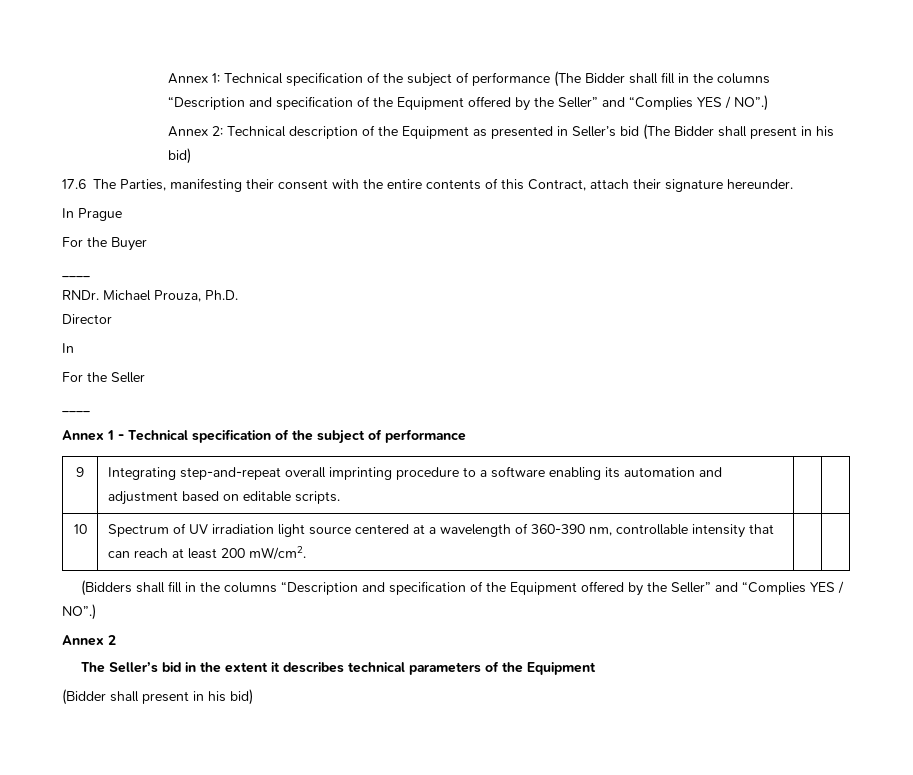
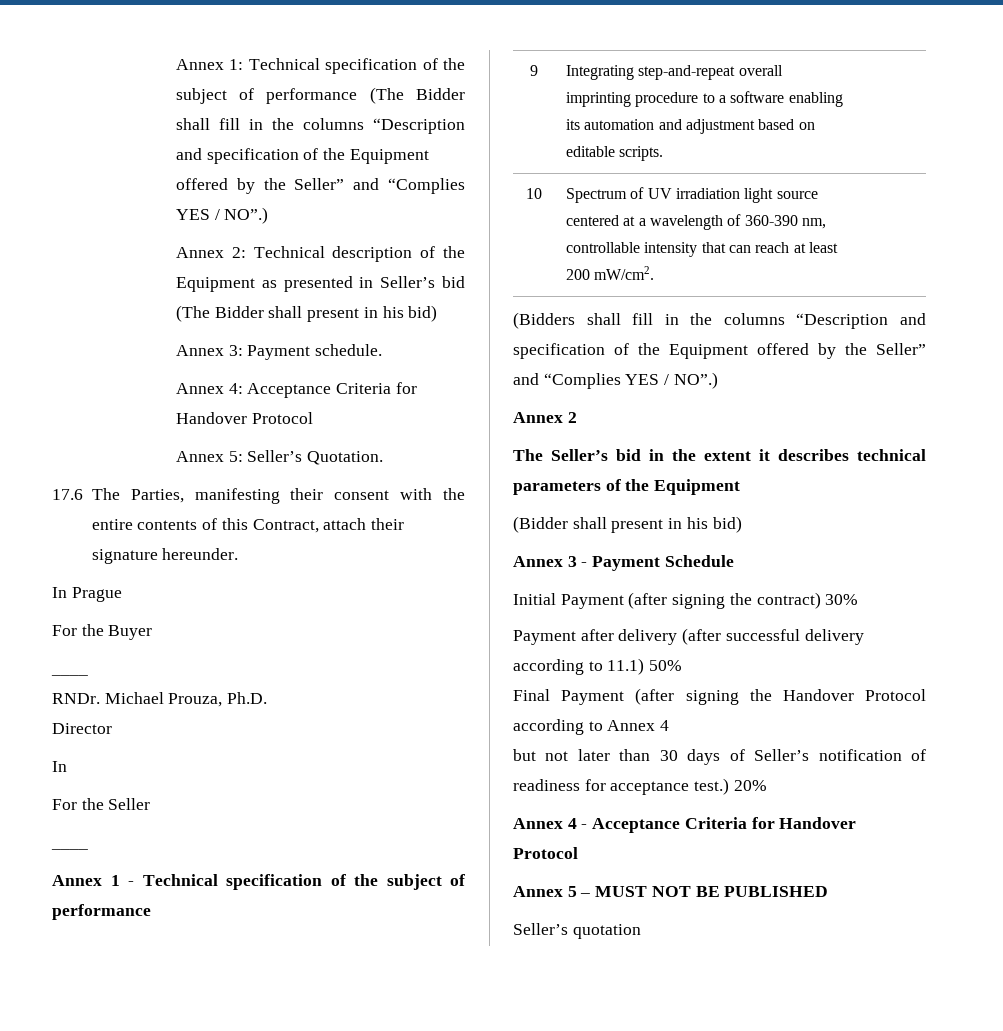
(192, 156) none -> [175,344,383,360] [175,382,417,398] [175,412,313,424] [175,450,384,465] // Annex 3: Payment schedule. // Annex 4: Acceptance Criteria for Handover Protocol // Annex 5: Seller’s Quotation.
(253, 697) none -> [513,555,734,571] [513,592,859,609] [513,628,864,645] [513,658,683,675] [513,688,927,705] [513,719,670,735] [513,749,926,765] [513,778,767,795] [513,817,857,833] [513,847,578,859] [513,886,829,897] [513,923,641,939] // Annex 3 - Payment Schedule // Initial Payment (after signing the contract) 30% // Payment after delivery (after successful delivery according to 11.1) 50% // Final Payment (after signing the Handover Protocol according to Annex 4 // but not later than 30 days of Seller’s notification of readiness for acceptance test.) 20% // Annex 4 - Acceptance Criteria for Handover Protocol // Annex 5 – MUST NOT BE PUBLISHED // Seller’s quotation

